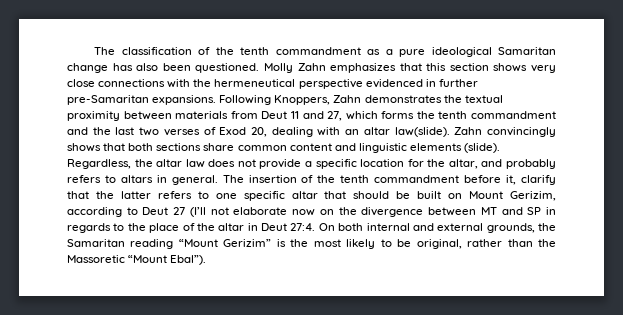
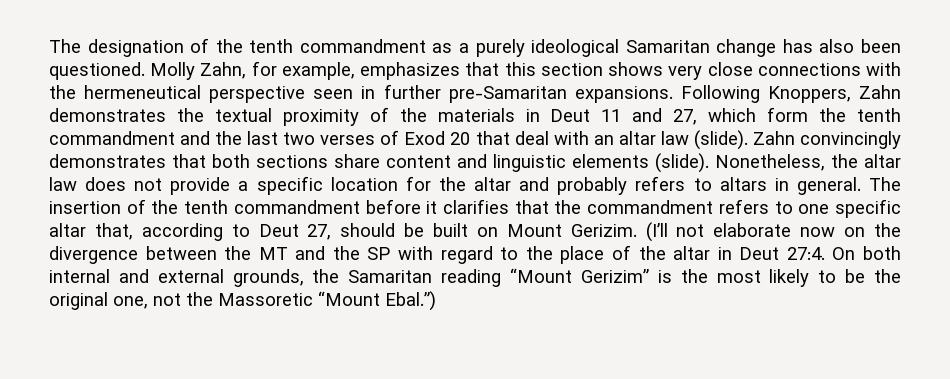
[94,47,192,55] The classification -> [49,39,184,57] The designation
[399,49,426,57] pure -> [475,39,525,57] purely
[297,63,326,71] Zahn -> [200,61,355,80] Zahn, for example,
[365,79,423,88] evidenced -> [313,89,354,99] seen
[123,111,258,120] between materials from -> [369,107,540,122] of the materials in
[381,111,415,119] forms -> [767,107,809,122] form
[251,127,313,137] 20, dealing -> [450,131,549,145] 20 that deal
[394,127,450,137] law(slide). -> [660,130,748,150] law (slide).
[67,143,101,152] shows -> [49,154,166,168] demonstrates
[237,145,287,151] common -> (380, 161) none
[67,159,131,169] Regardless, -> [715,154,825,171] Nonetheless,
[448,159,478,169] altar, -> [474,177,512,191] altar
[506,175,556,185] it, clarify -> [426,199,510,214] it clarifies
[120,191,151,199] latter -> [587,200,714,214] commandment
[324,191,347,199] that -> [94,223,332,241] that, according to Deut 27,
[510,191,556,201] [67,207,186,217] Gerizim, according to Deut 27 -> [570,224,637,237] Gerizim.
(477, 211) none -> [224,246,252,260] the
[527,207,556,215] [67,223,111,233] SP in regards -> [332,246,493,264] the SP with regard
[416,239,533,249] original, rather than -> [874,269,902,283] [49,292,181,310] the original one, not
[170,255,207,265] Ebal”). -> [385,291,436,311] Ebal.”)

